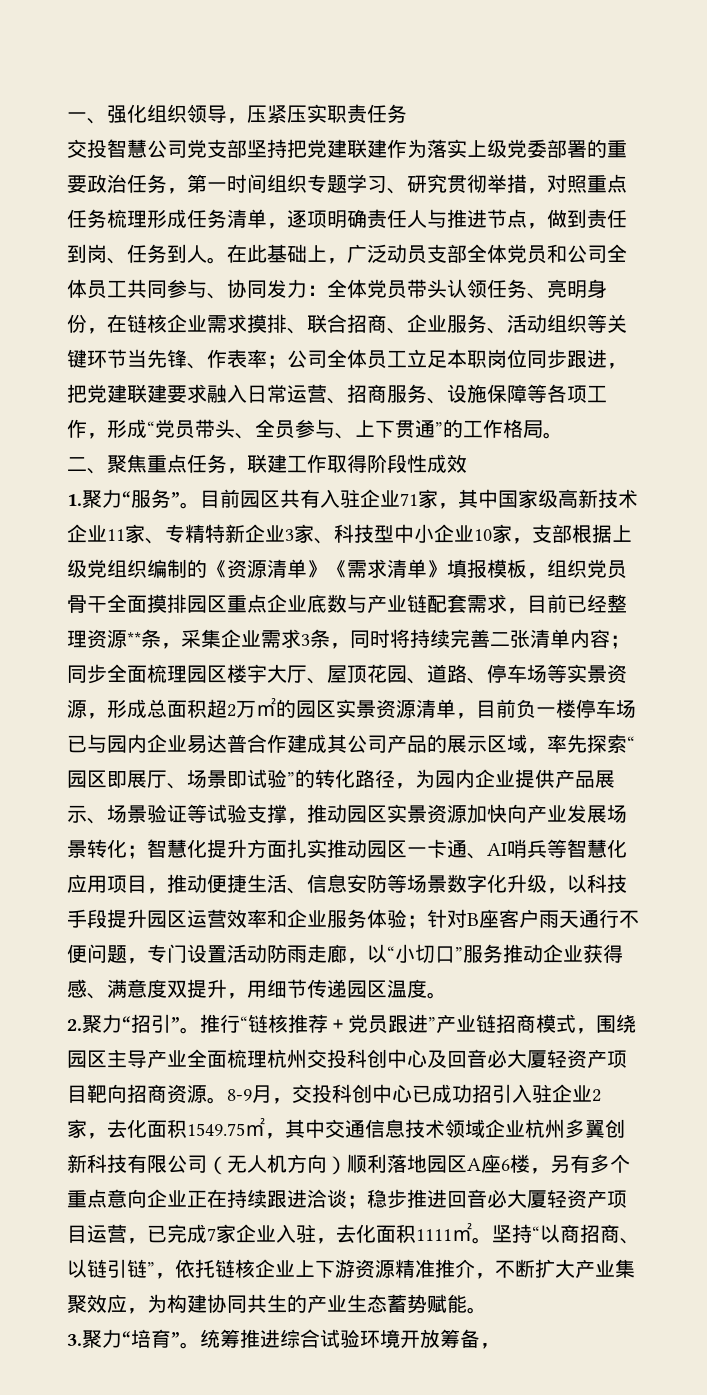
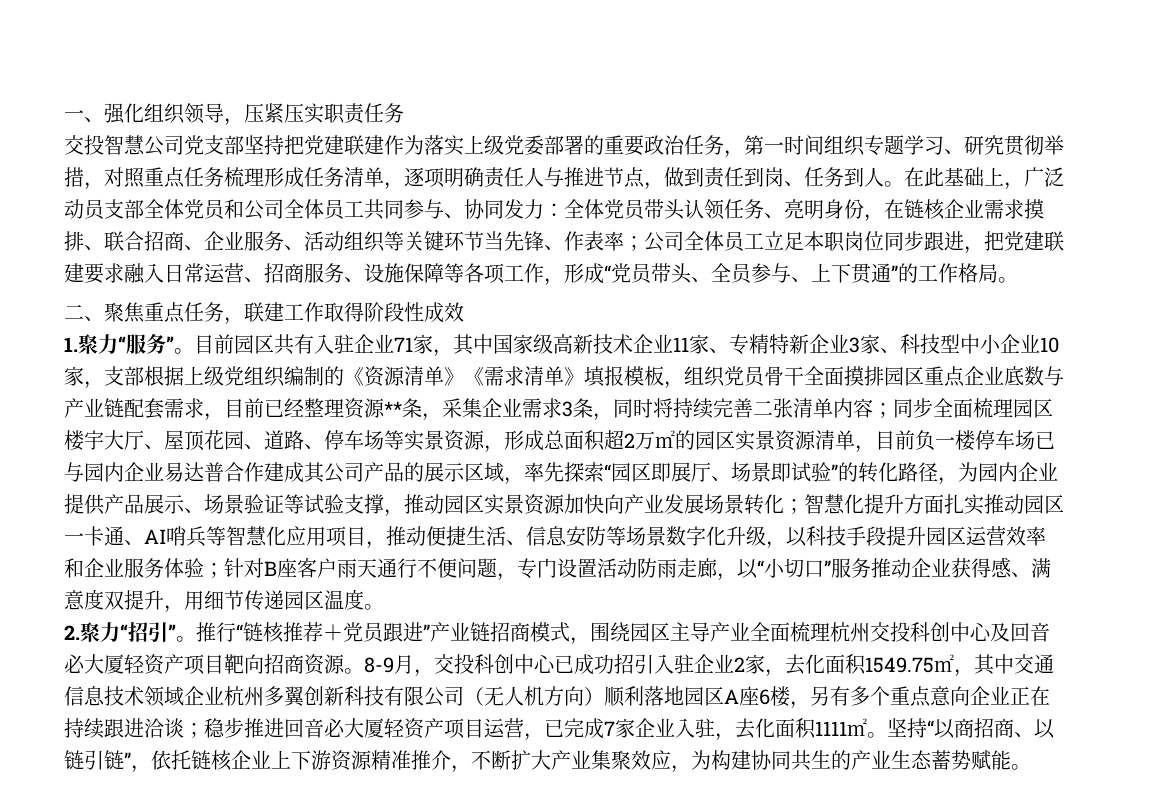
[67,1329,500,1349] // 3.聚力“培育”。统筹推进综合试验环境开放筹备， -> (1031, 767) none

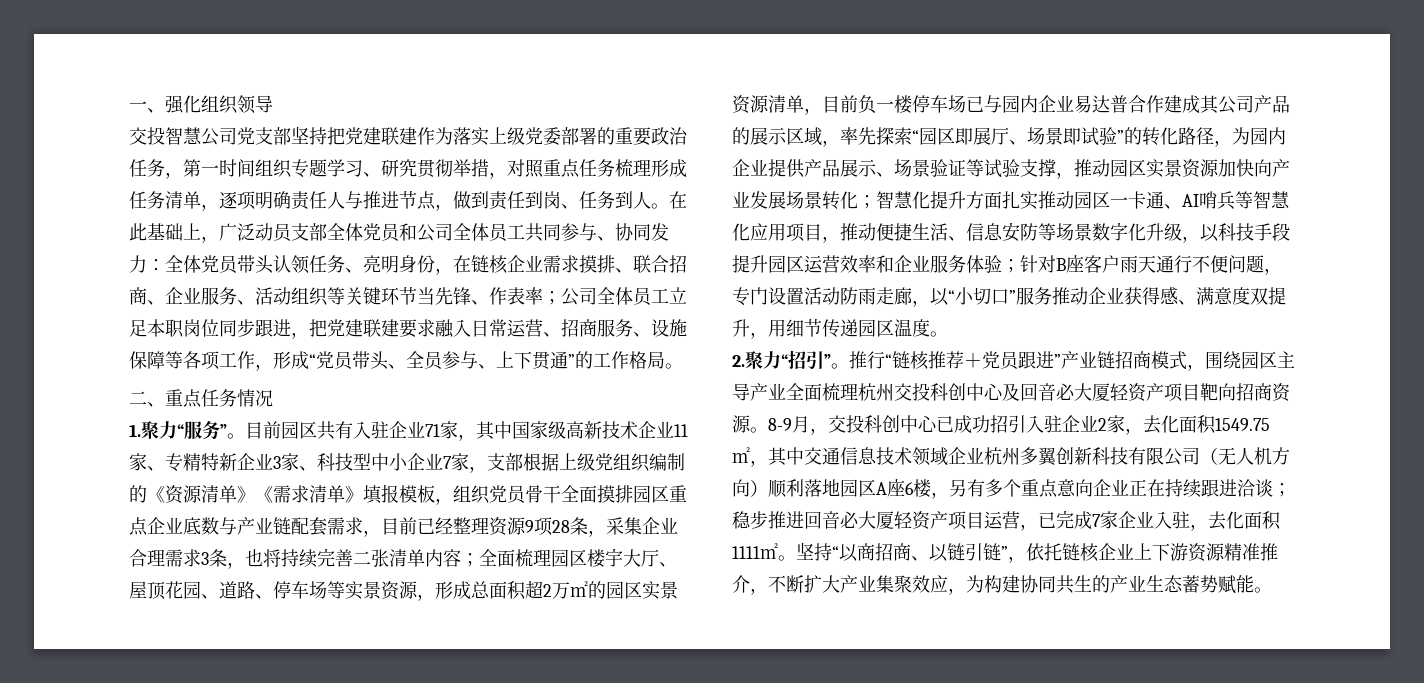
[224,103,404,126] ，压紧压实职责任务 -> (273, 104) none
[104,302,464,325] 聚焦重点任务，联建工作取得阶段性成效 -> [165,389,273,408] 重点任务情况
[1040,337,1059,353] 10 -> [443,456,452,469] 7
[384,401,402,416] ** -> [525,517,570,536] 9项28
(522, 407) none -> [129,549,165,567] 合理
[613,398,653,418] 同时 -> [245,549,263,567] 也
[893,398,933,418] 同步 -> (479, 560) none

